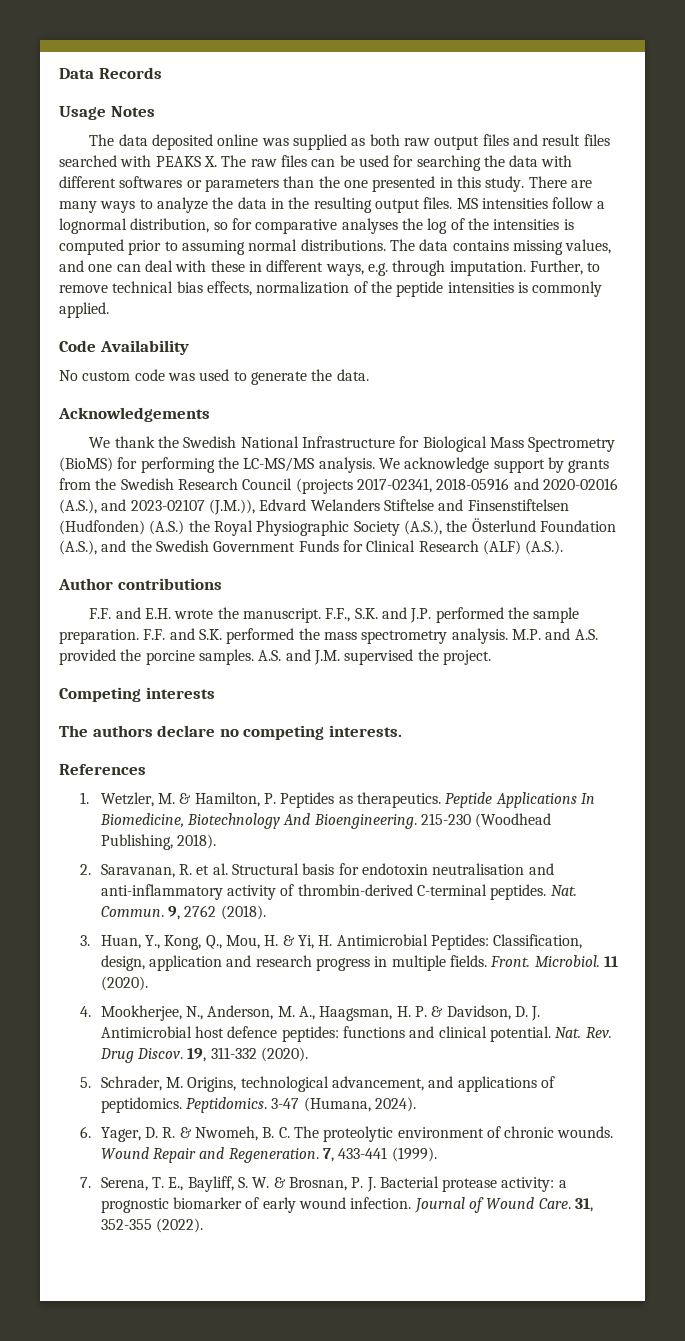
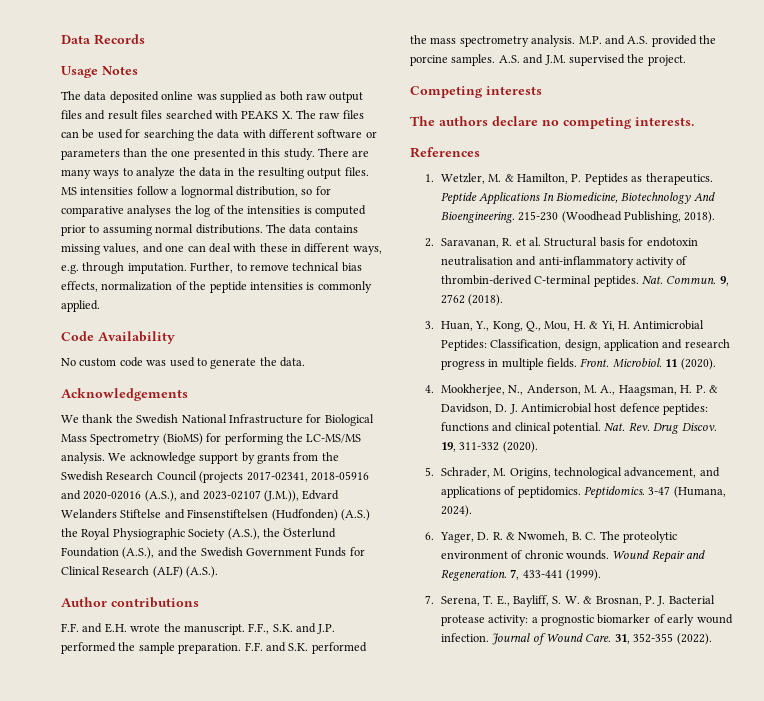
[119,176,183,188] softwares -> [317,129,363,138] software

